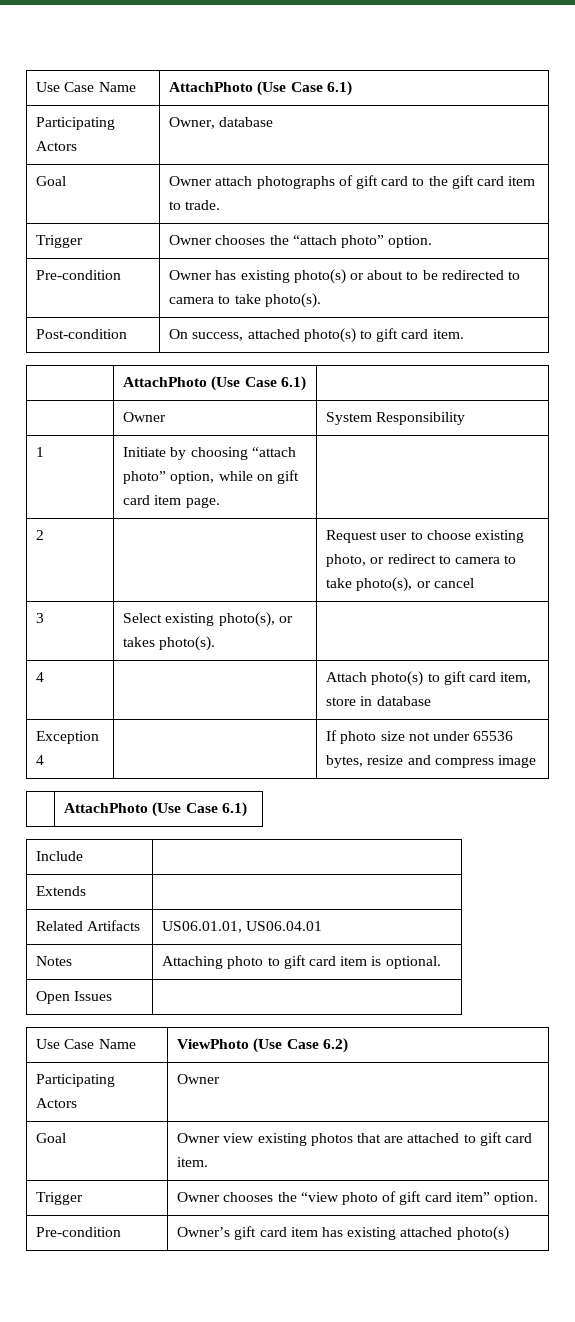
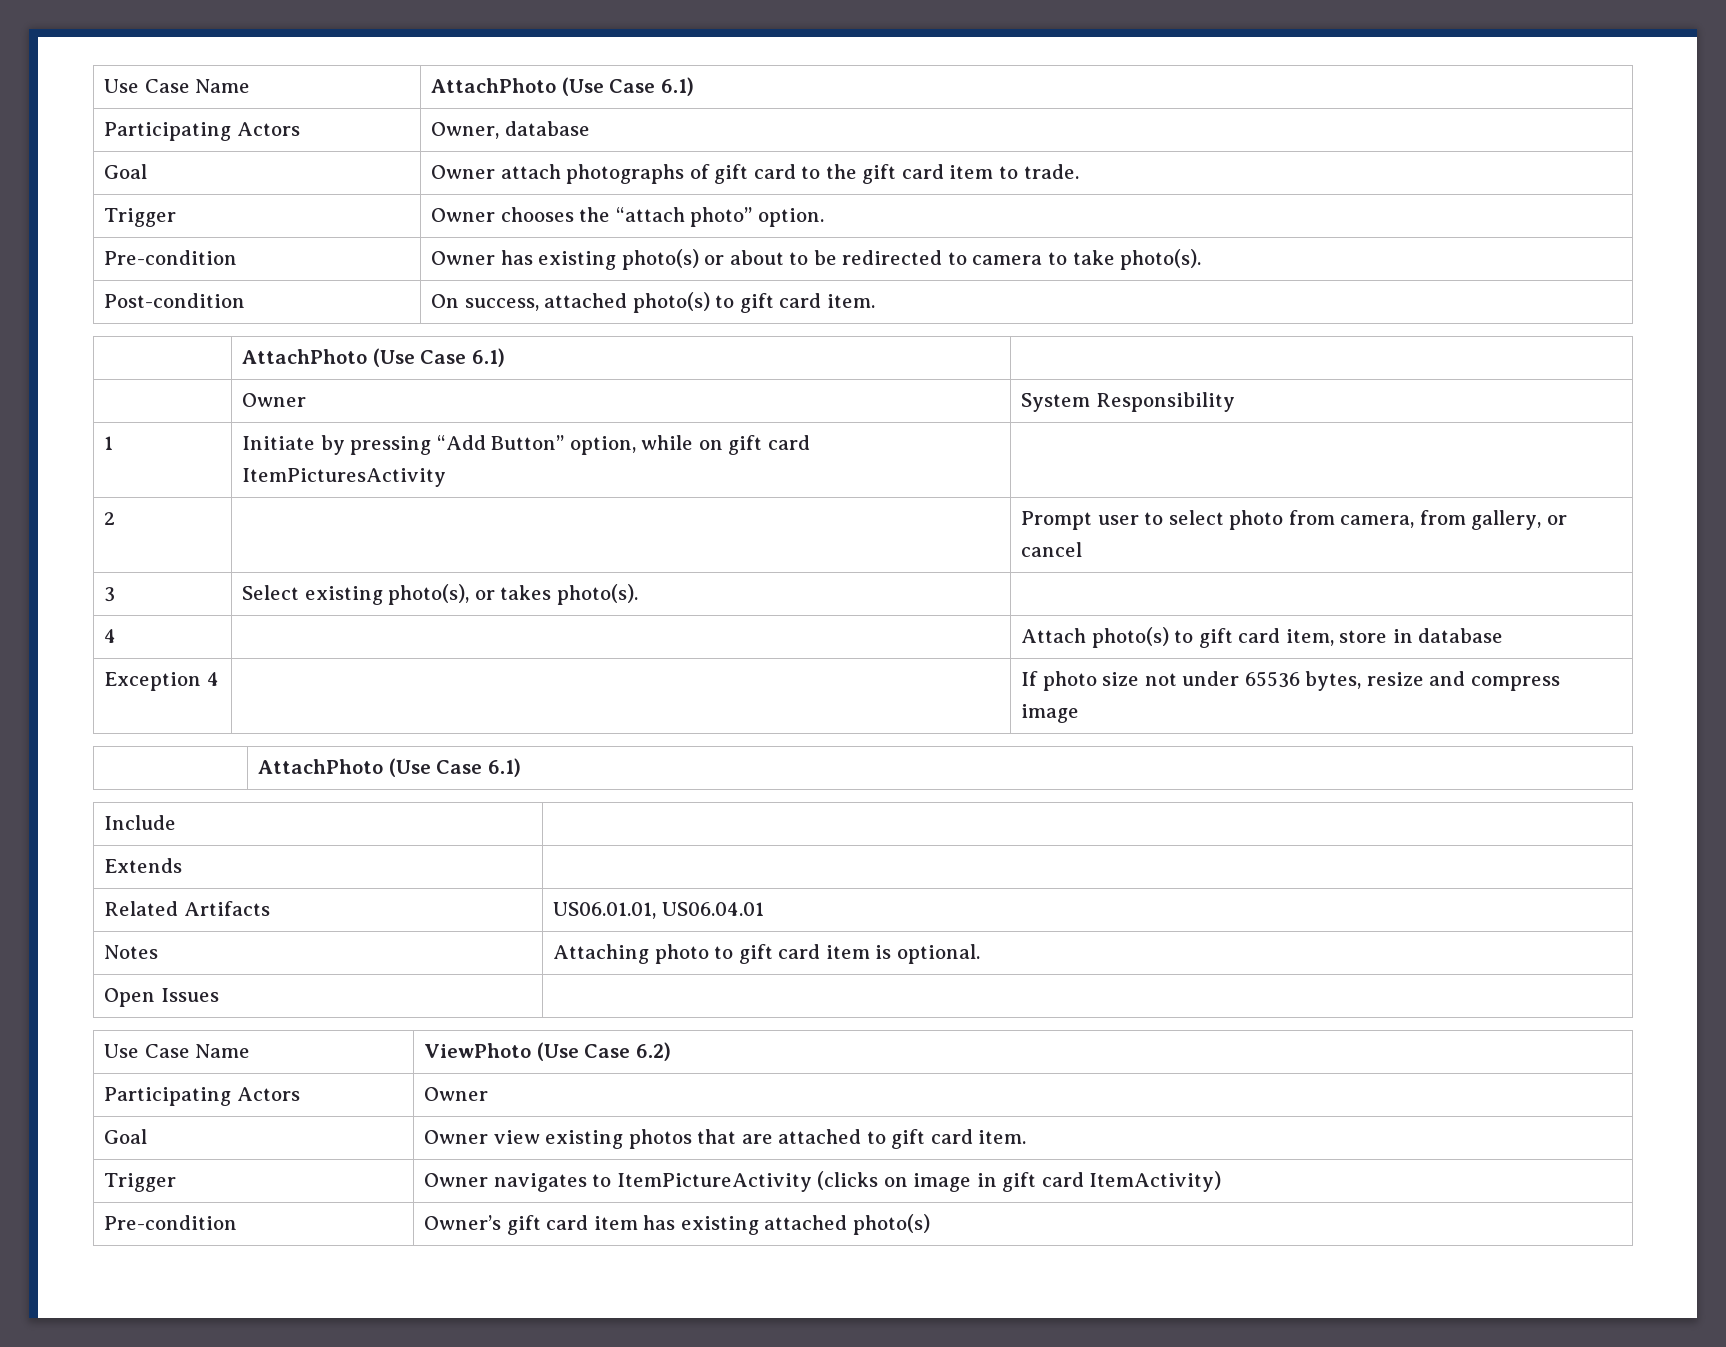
[190,447,296,460] [123,471,167,484] choosing “attach photo” -> [350,435,565,455] pressing “Add Button”
[154,495,220,508] item page. -> [242,468,447,487] ItemPicturesActivity
[326,530,378,543] Request -> [1021,511,1093,530] Prompt
[426,530,524,543] [326,554,517,567] [326,577,413,592] choose existing photo, or redirect to camera to take photo(s), -> [1168,510,1542,530] select photo from camera, from gallery,
[223,1191,538,1205] chooses the “view photo of gift card item” option. -> [493,1171,1222,1192] navigates to ItemPictureActivity (clicks on image in gift card ItemActivity)

